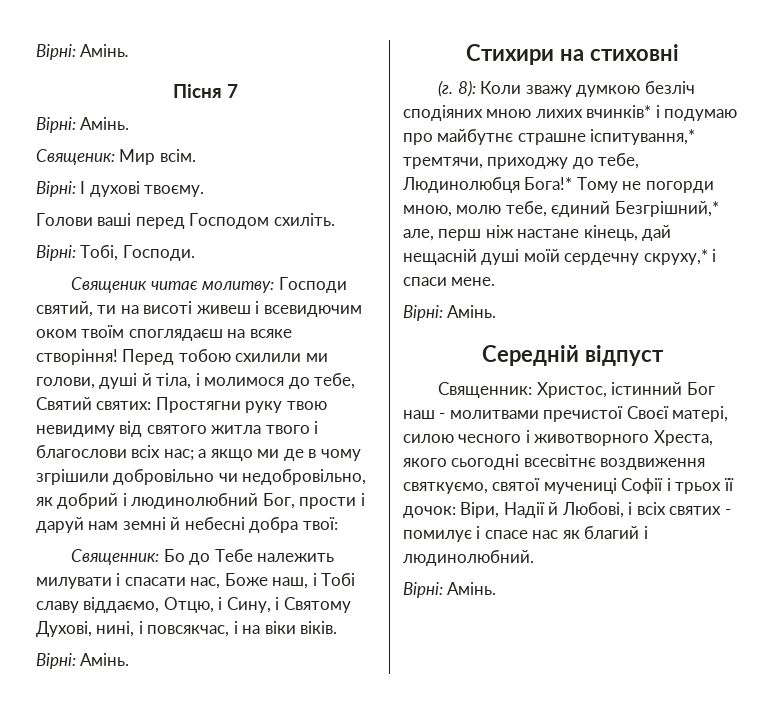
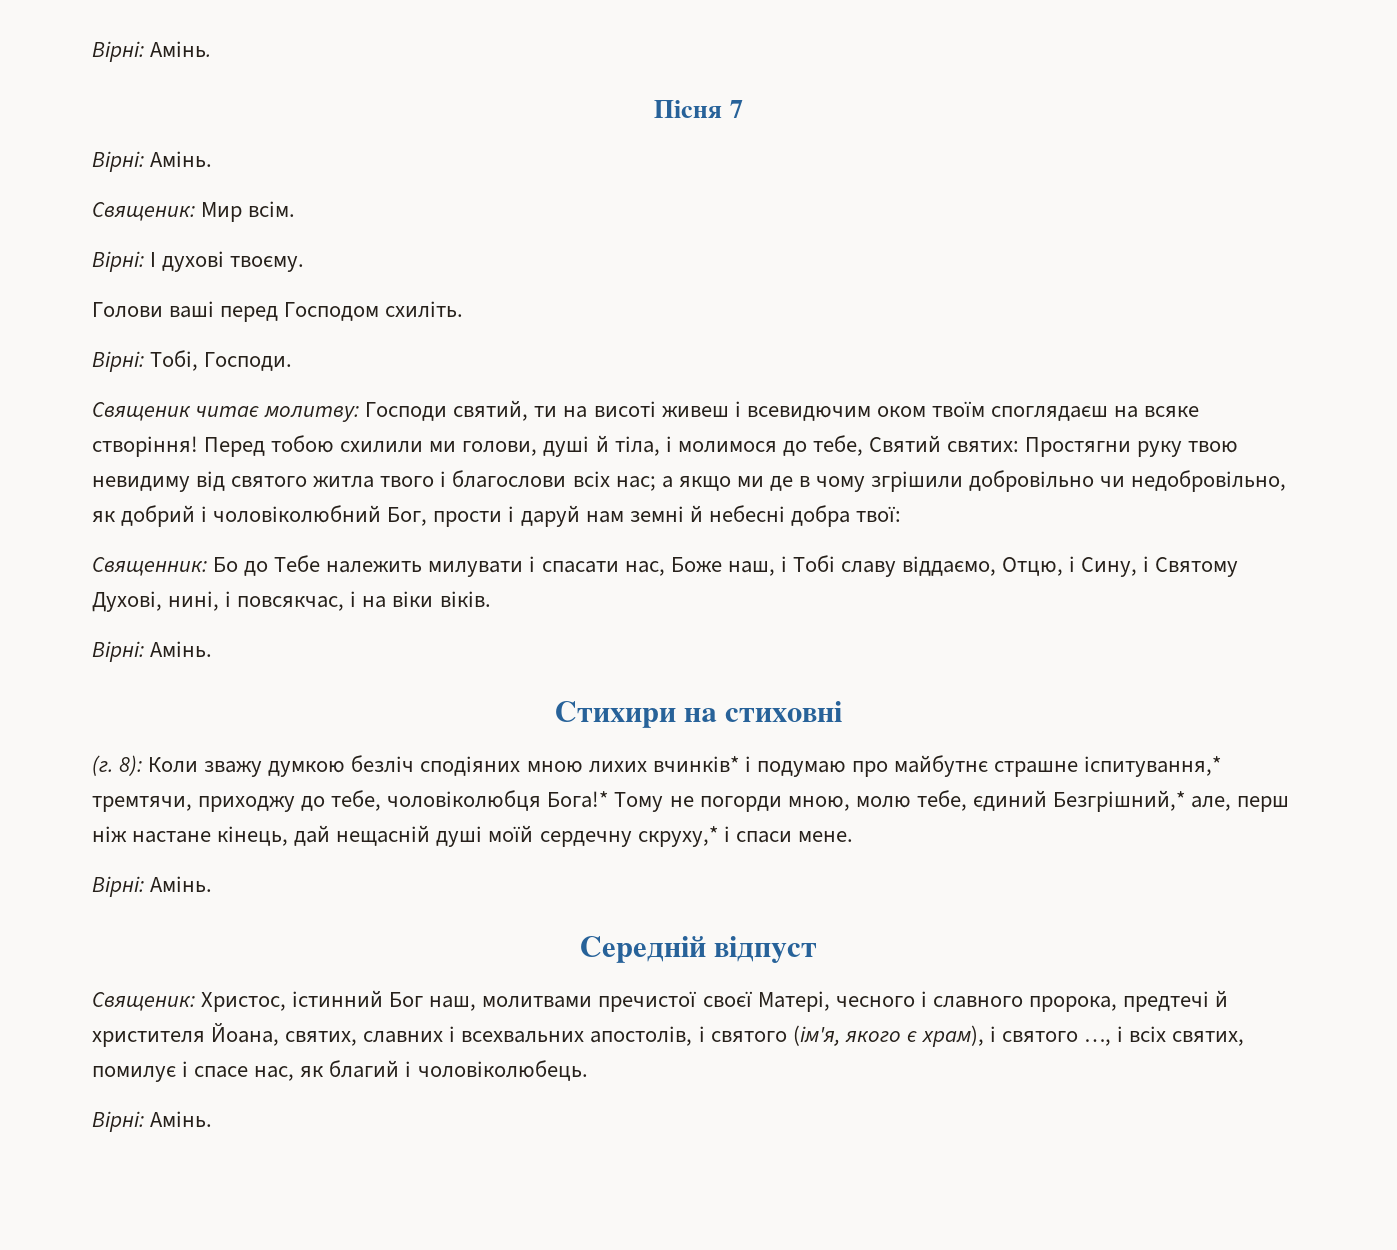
[131,493,259,509] людинолюбний -> [213,505,382,523] чоловіколюбний
[402,177,520,193] Людинолюбця -> [387,790,542,811] чоловіколюбця
[438,382,533,398] Священник: -> [92,992,195,1011] Священик:
[403,406,729,422] [403,430,713,446] [403,454,706,470] [403,478,734,494] [403,502,731,518] наш - молитвами пречистої Своєї матері, силою чесного і животворного Хреста, якого сьогодні всесвітнє воздвиження святкуємо, святої мучениці Софії і трьох її дочок: Віри, Надії й Любові, і всіх святих - -> [429,990,1229,1012] [92,1023,1245,1047] наш, молитвами пречистої своєї Матері, чесного і славного пророка, предтечі й христителя Йоана, святих, славних і всехвальних апостолів, і святого (ім'я, якого є храм), і святого …, і всіх святих,
[532,530,559,539] нас -> [254,1066,295,1081] нас,
[403,550,534,566] людинолюбний. -> [417,1060,588,1081] чоловіколюбець.

